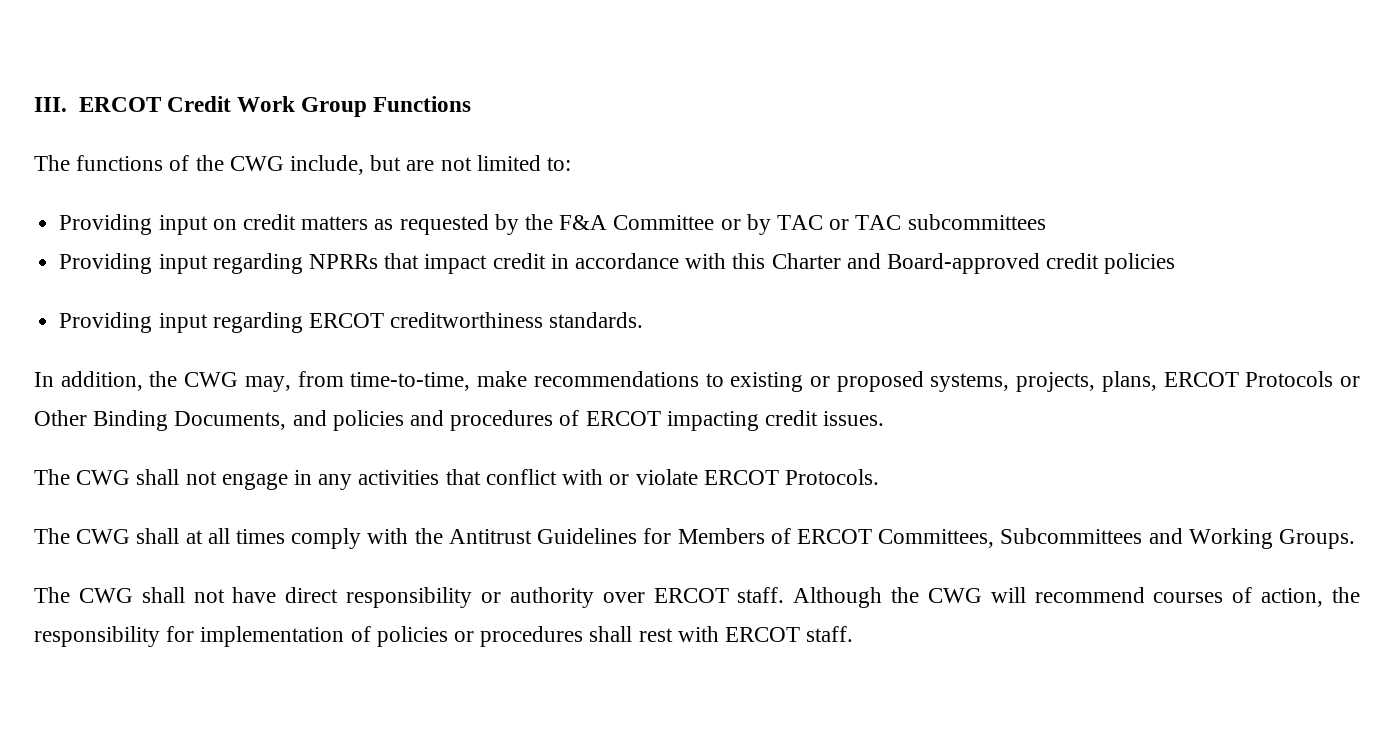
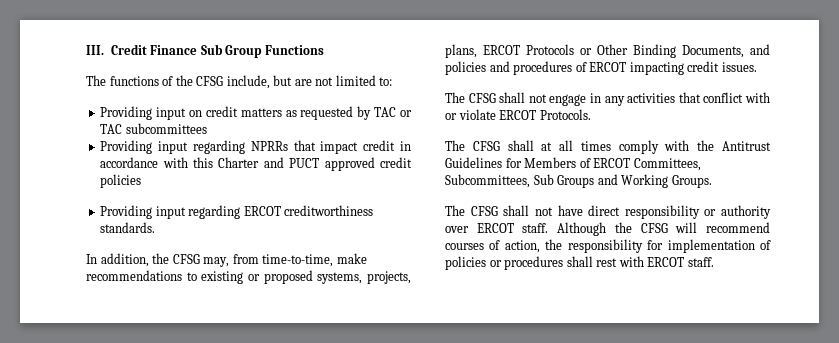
[78,96,295,112] ERCOT Credit Work -> [110,44,223,55] Credit Finance Sub
[229,156,284,171] CWG -> [196,76,224,86] CFSG
[524,214,771,235] the F&A Committee or by -> (372, 113) none
[887,253,1041,274] Board-approved -> [289,157,375,171] PUCT approved
[184,372,239,387] CWG -> [172,254,200,264] CFSG
[76,470,131,485] CWG -> [468,93,496,103] CFSG
[76,529,131,544] CWG -> [472,141,500,151] CFSG
[1000,528,1143,544] Subcommittees -> [445,174,595,188] Subcommittees, Sub Groups
[78,588,133,603] CWG -> [470,206,498,216] CFSG
[927,588,982,603] CWG -> [640,223,668,233] CFSG

